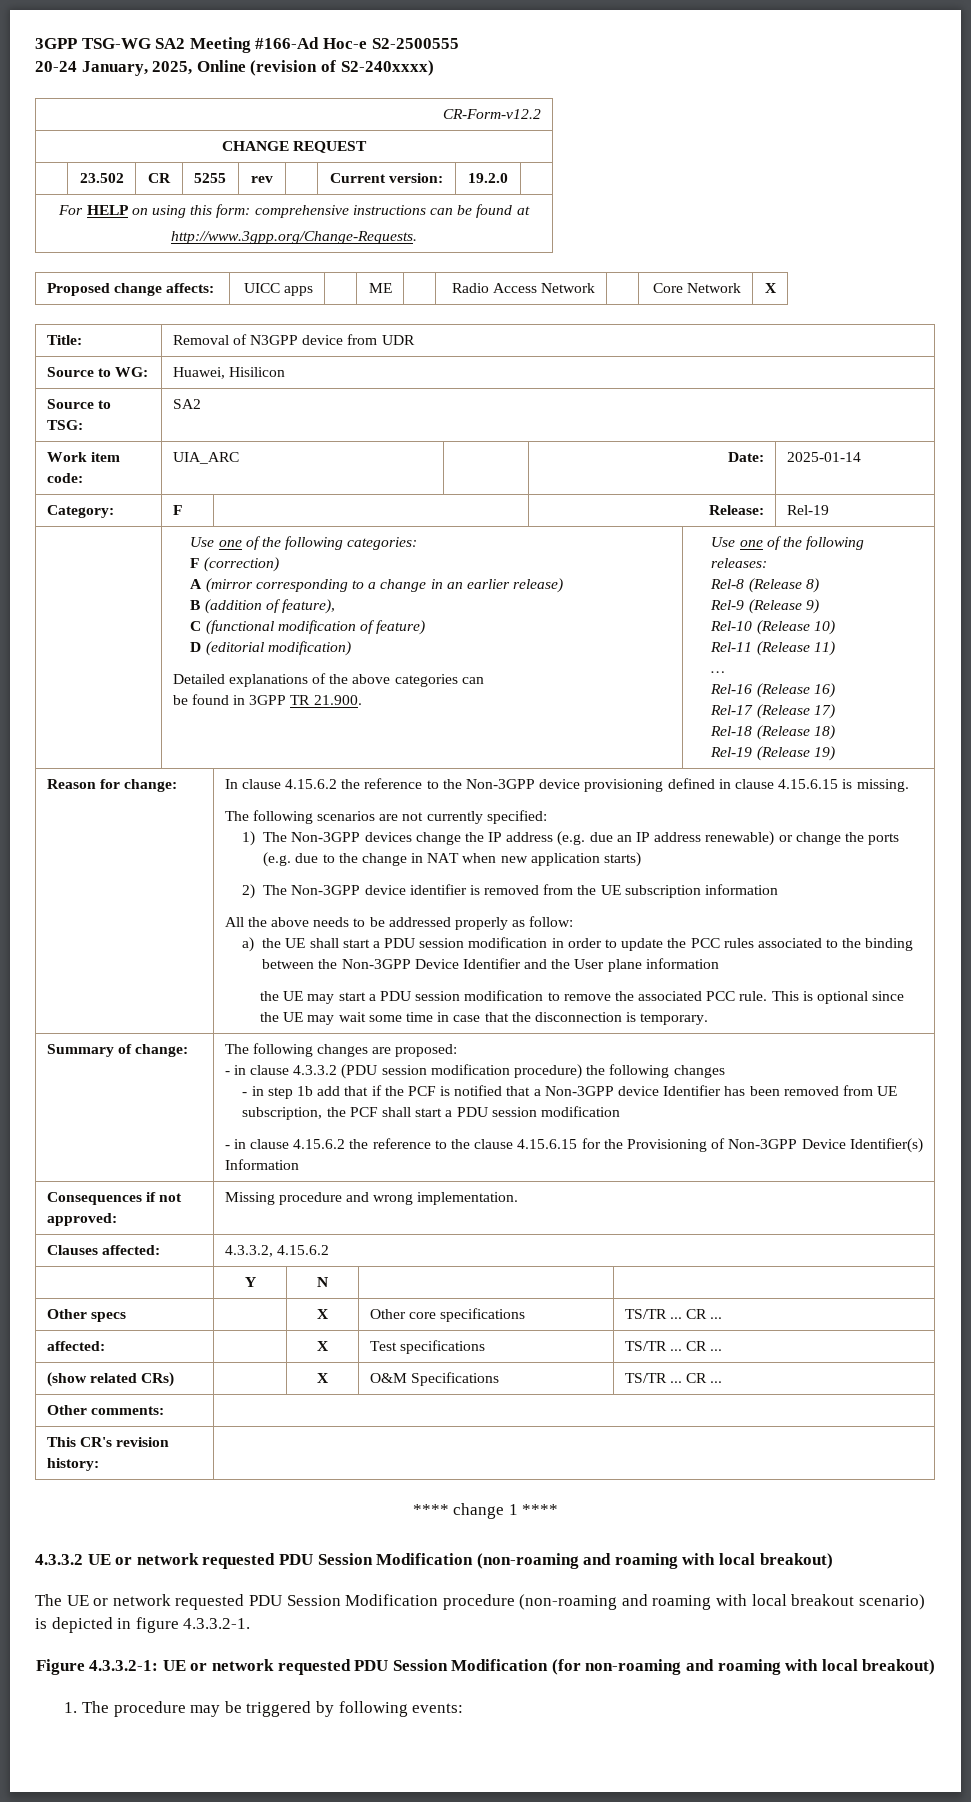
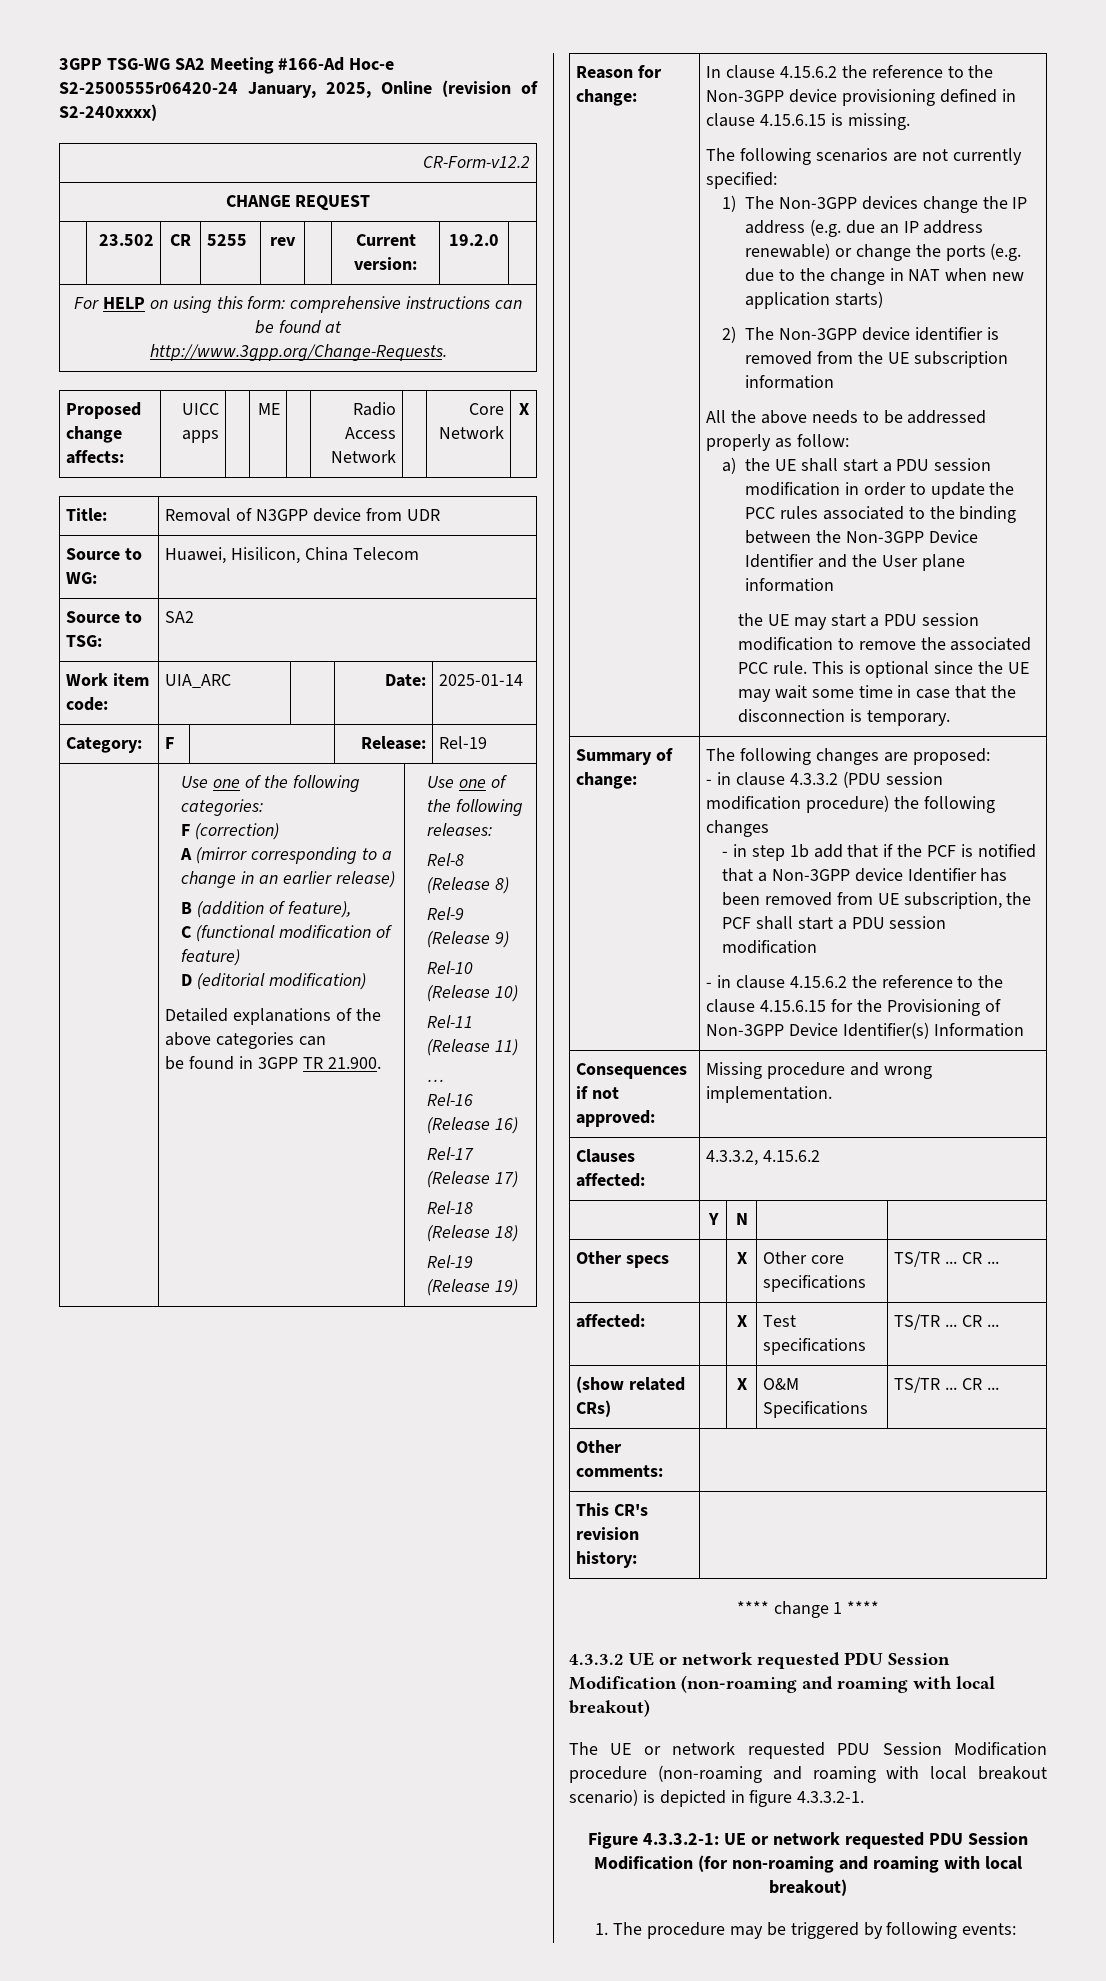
[371,38,459,49] [35,61,77,72] S2-2500555 // 20-24 -> [59,82,238,94] S2-2500555r06420-24
[228,367,285,377] Hisilicon -> [231,547,419,564] Hisilicon, China Telecom

